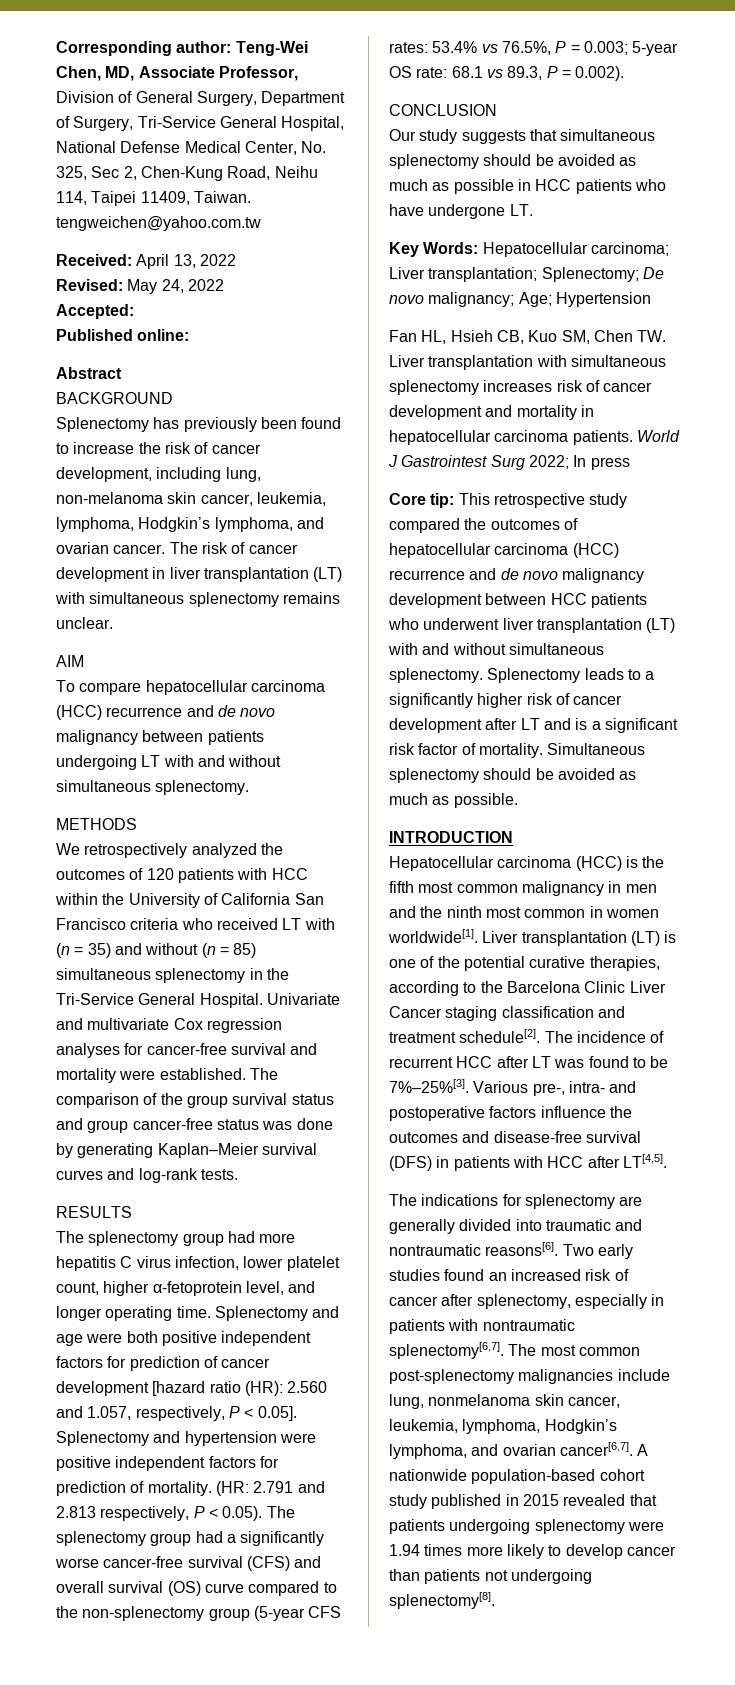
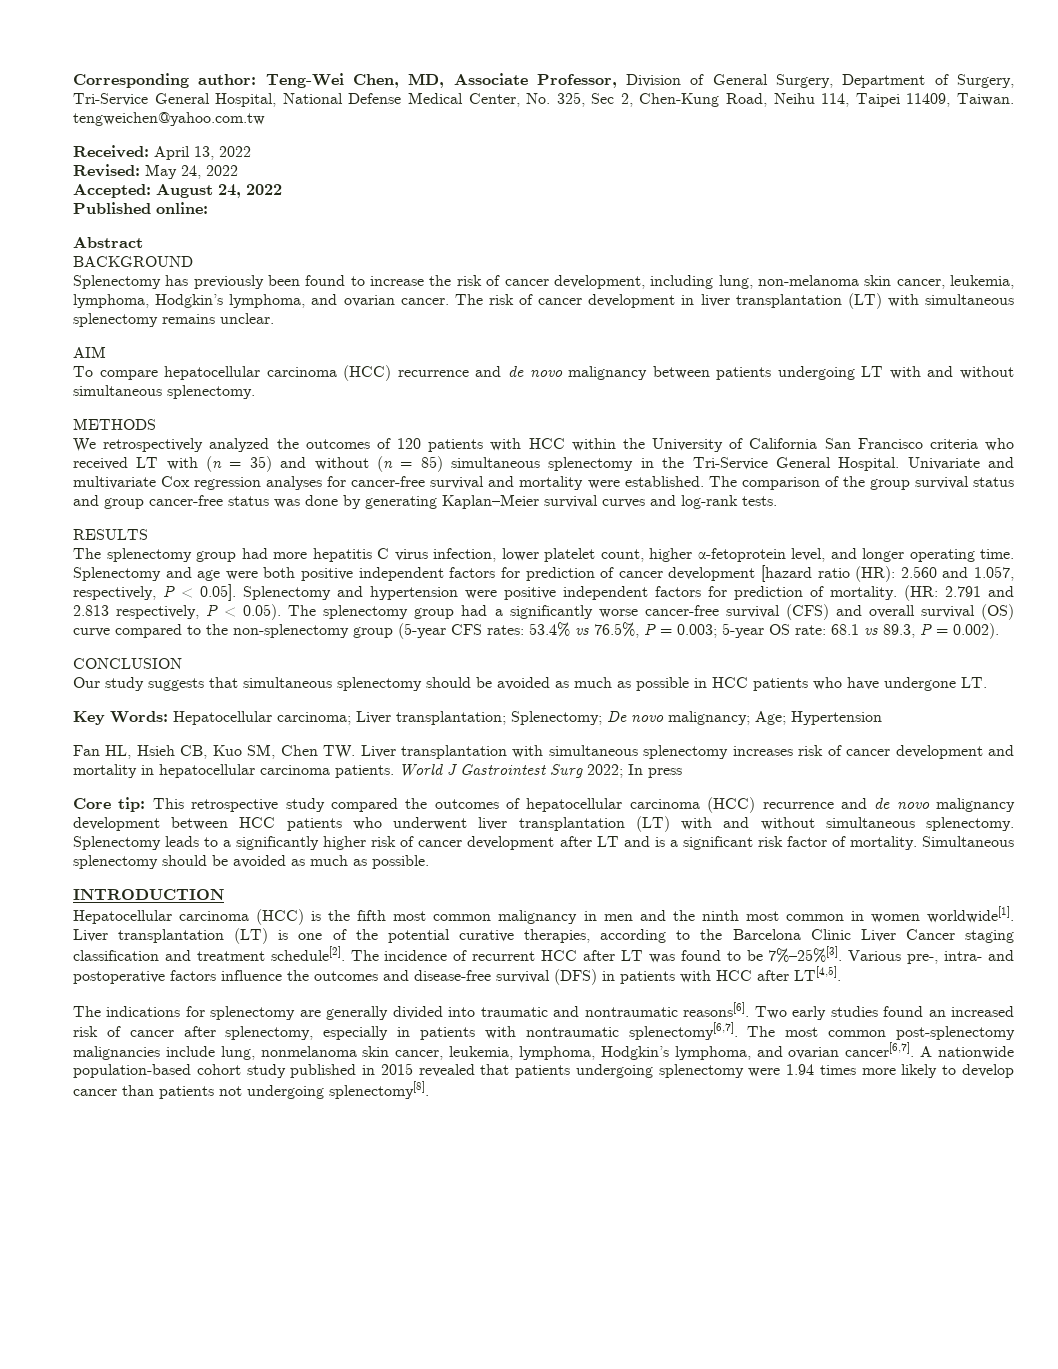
(134, 311) none -> [156,184,282,198] August 24, 2022

